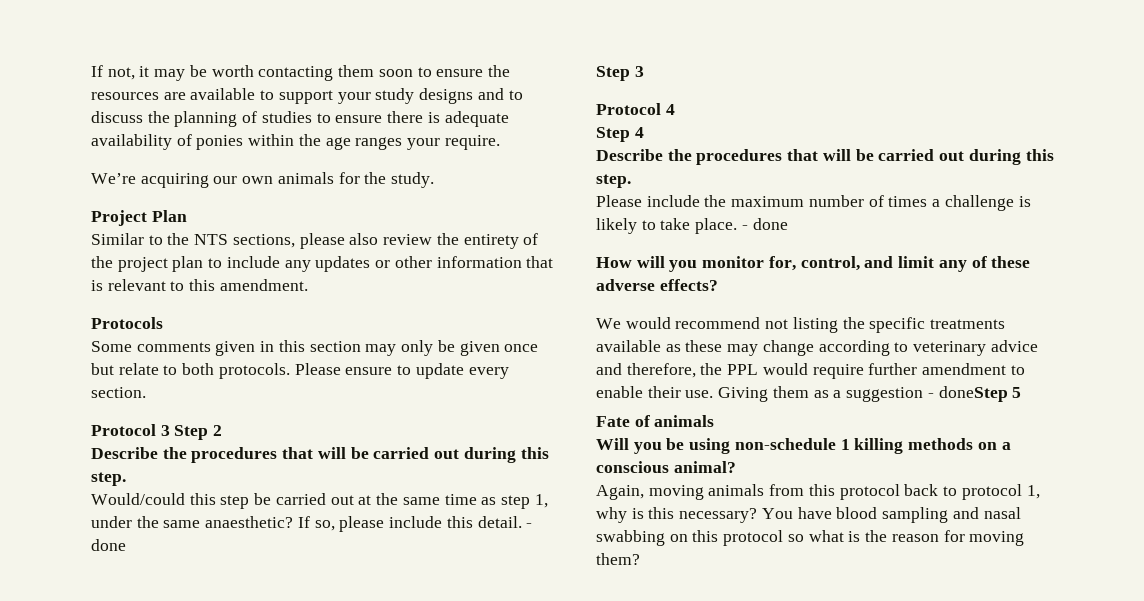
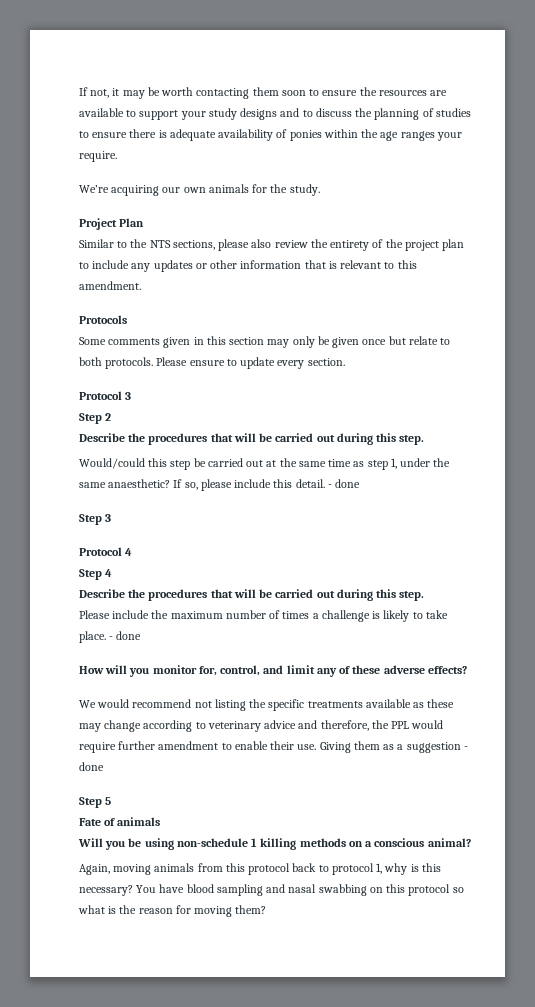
(170, 430) none -> (132, 396) //
[938,386,1008,402] doneStep -> [79,762,104,771] [79,797,102,808] done // Step

